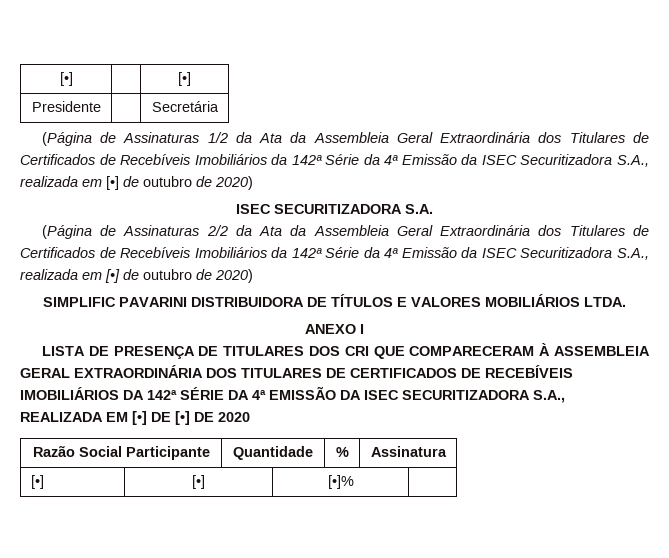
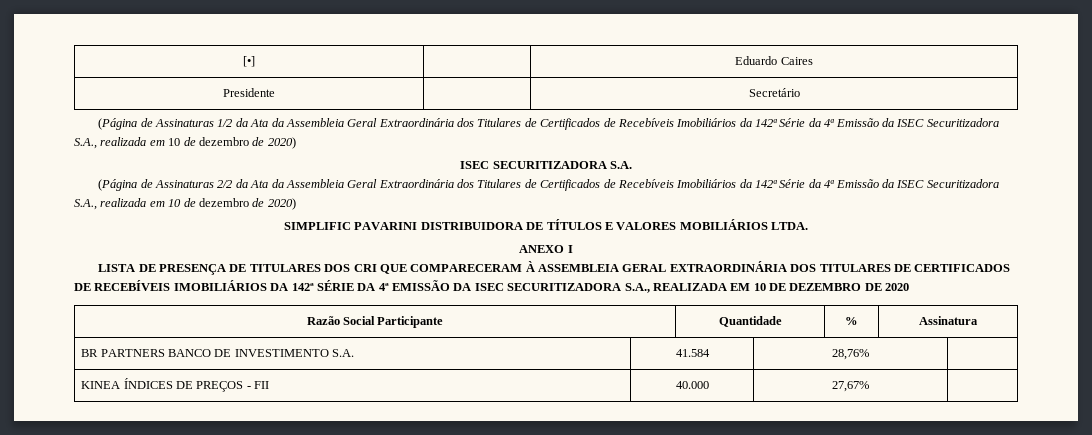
[178,72,191,86] [•] -> [735,56,813,65] Eduardo Caires
[151,101,219,112] Secretária -> [748,88,800,97] Secretário
[106,176,192,190] [•] de outubro -> [168,137,249,146] 10 de dezembro
[105,269,192,283] [•] de outubro -> [168,198,249,207] 10 de dezembro
[132,411,190,425] [•] DE [•] -> [753,283,862,291] 10 DE DEZEMBRO
[30,475,44,489] [192,475,205,489] [327,475,354,489] [•] | [•] | [•]% -> [81,349,354,357] [675,349,710,357] [832,349,869,360] [81,378,269,392] [675,381,709,389] [832,381,869,392] BR PARTNERS BANCO DE INVESTIMENTO S.A. | 41.584 | 28,76% | // KINEA ÍNDICES DE PREÇOS - FII | 40.000 | 27,67%

